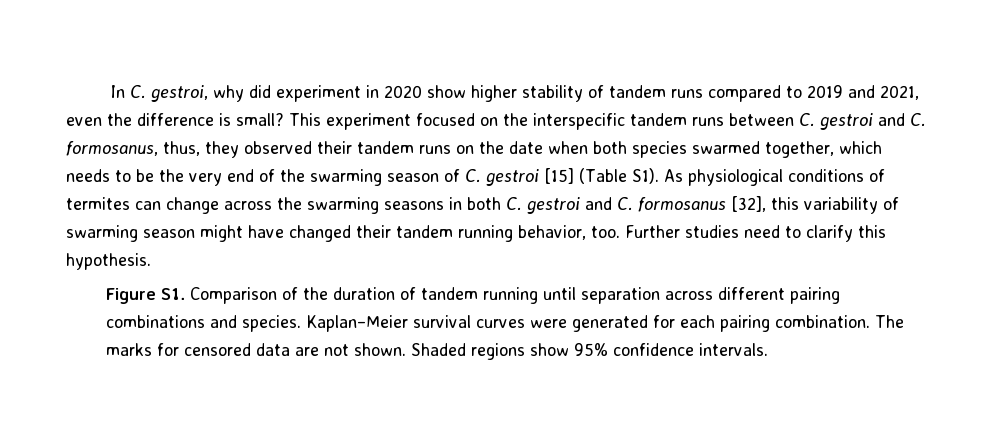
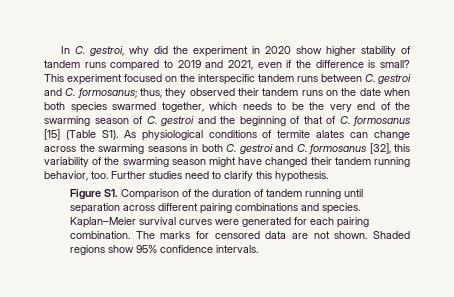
(272, 91) none -> [172,46,188,54] the
(102, 121) none -> [286,60,293,68] if
[66,141,158,156] formosanus, -> [77,88,137,98] formosanus;
(539, 177) none -> [197,116,410,126] and the beginning of that of C. formosanus
[66,197,130,210] termites -> [277,130,345,138] termite alates
(899, 203) none -> [104,157,120,165] the

